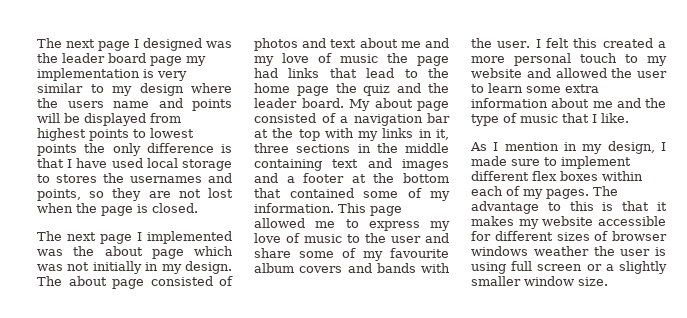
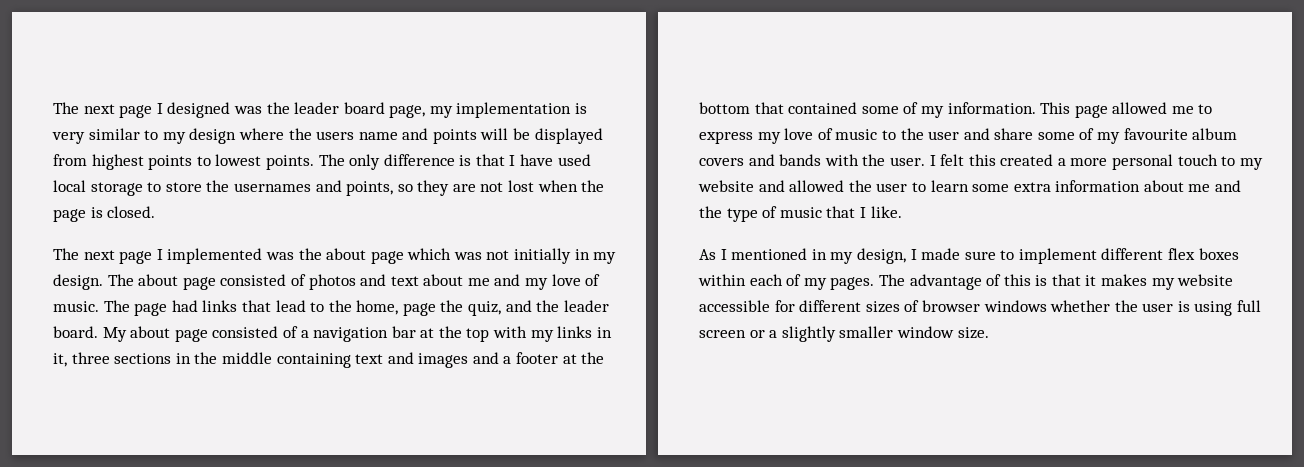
[150,56,182,66] page -> [389,105,426,118] page,
[37,143,106,156] points the -> [265,154,345,170] points. The
[56,174,97,183] stores -> [165,182,202,192] store
[340,53,408,63] music the -> [53,300,130,312] music. The
[254,83,290,93] home -> [356,300,399,315] home,
[363,84,391,96] quiz -> [468,301,502,316] quiz,
[504,142,559,151] mention -> [731,248,808,260] mentioned
[547,202,561,211] to -> [986,274,1002,286] of
[533,246,589,256] weather -> [1050,300,1111,312] whether

